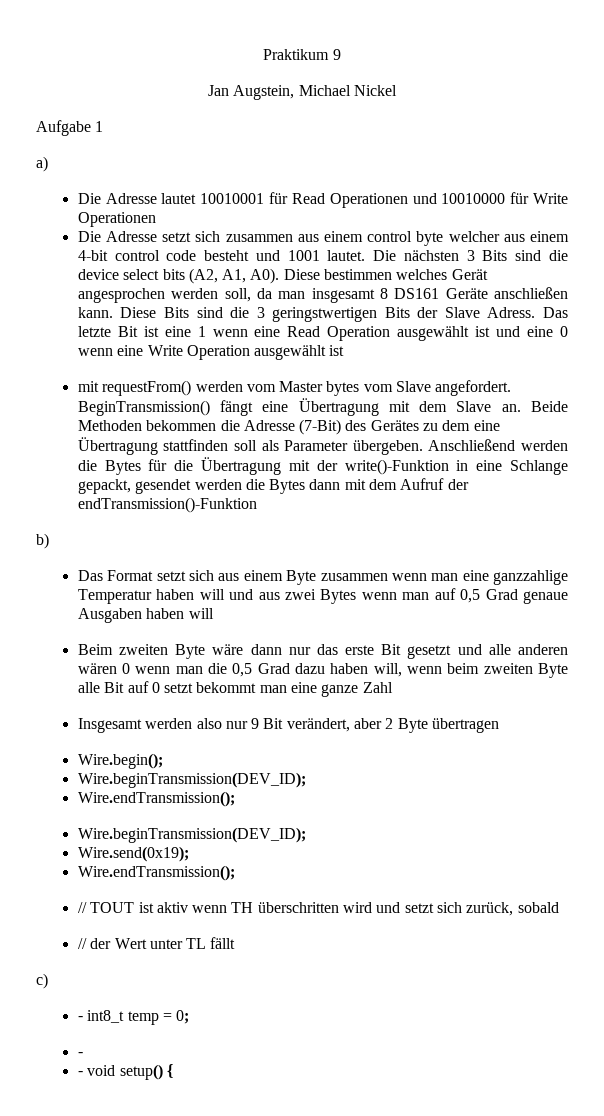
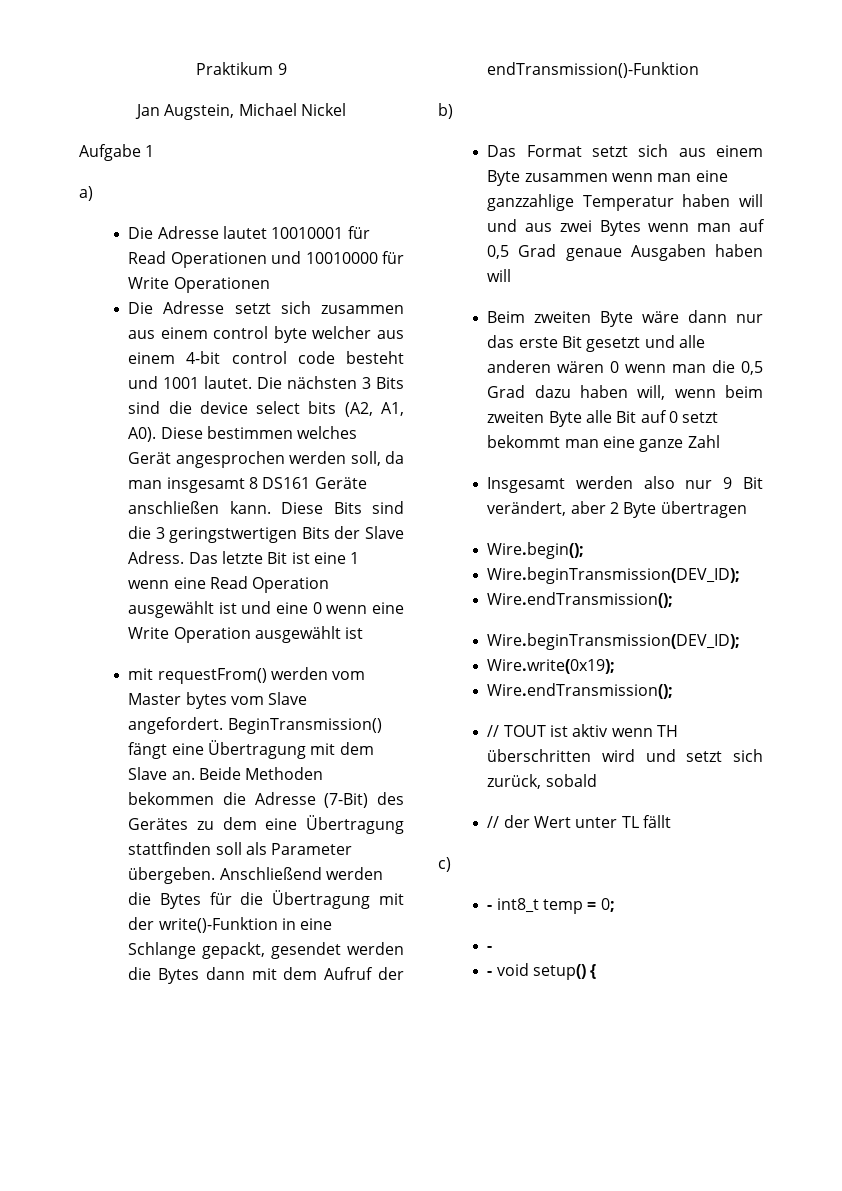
[77,846,189,862] Wire.send(0x19); -> [487,659,616,674] Wire.write(0x19);

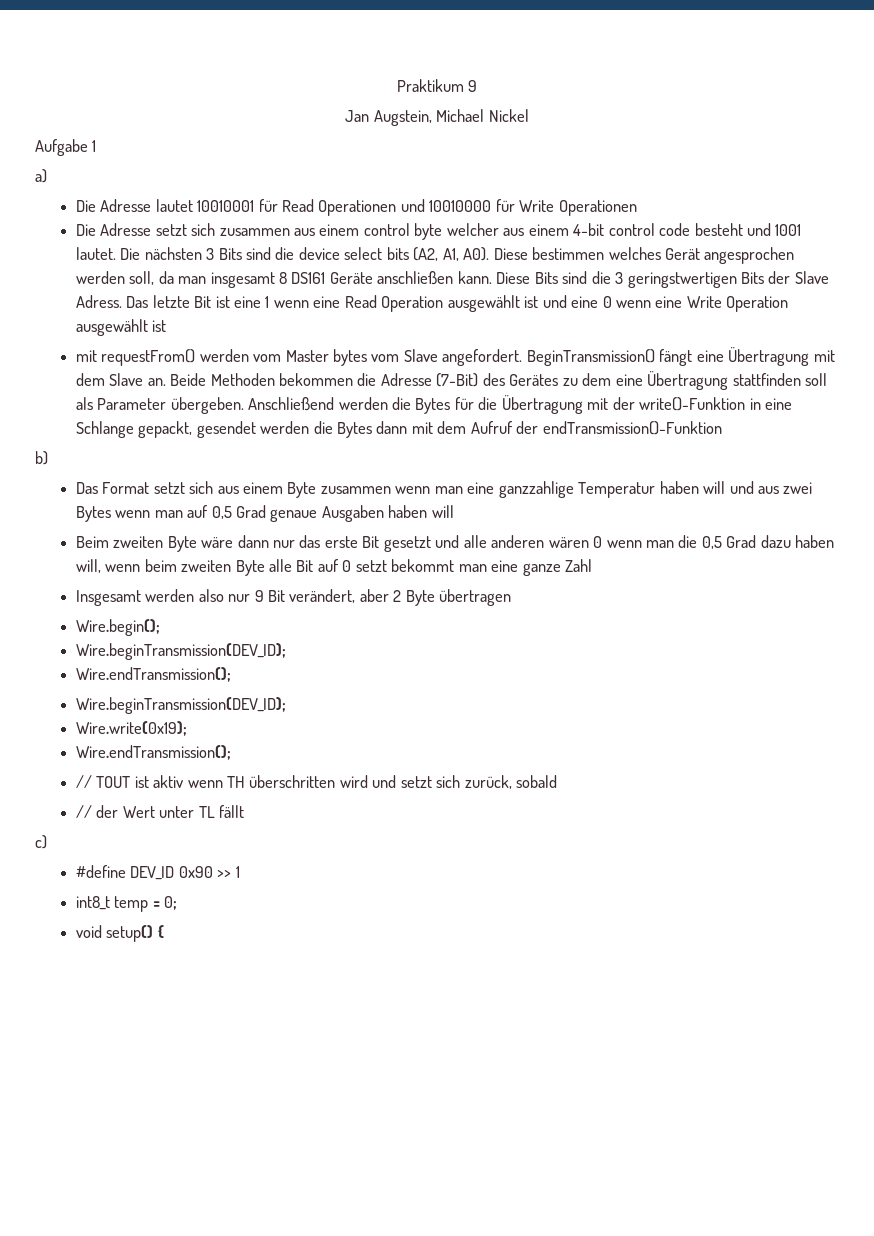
[487,905,493,910] - -> [75,865,240,880] #define DEV_ID 0x90 >> 1 //
[487,946,493,951] [487,971,493,976] - // - -> (178, 903) none

